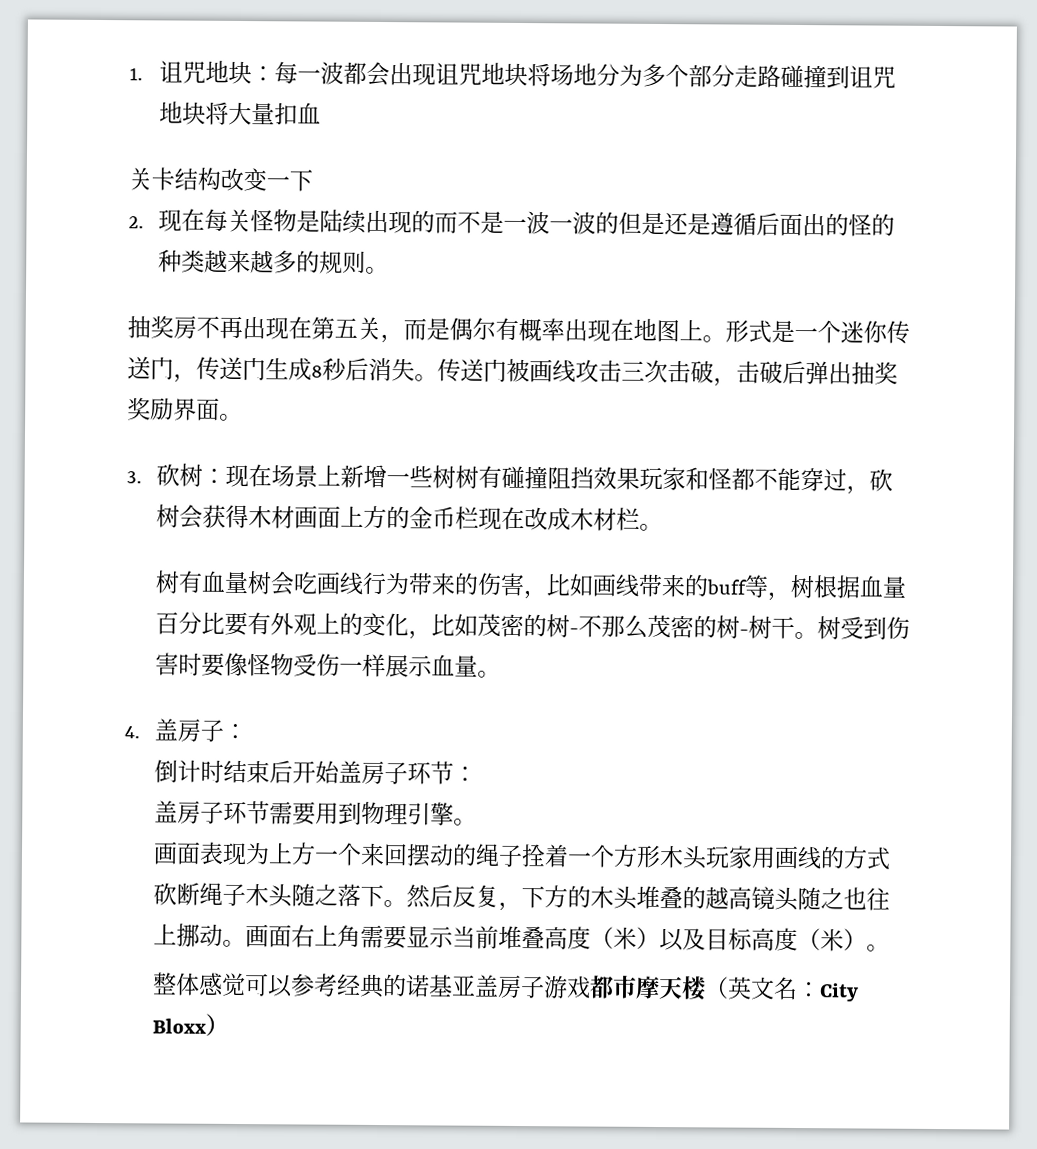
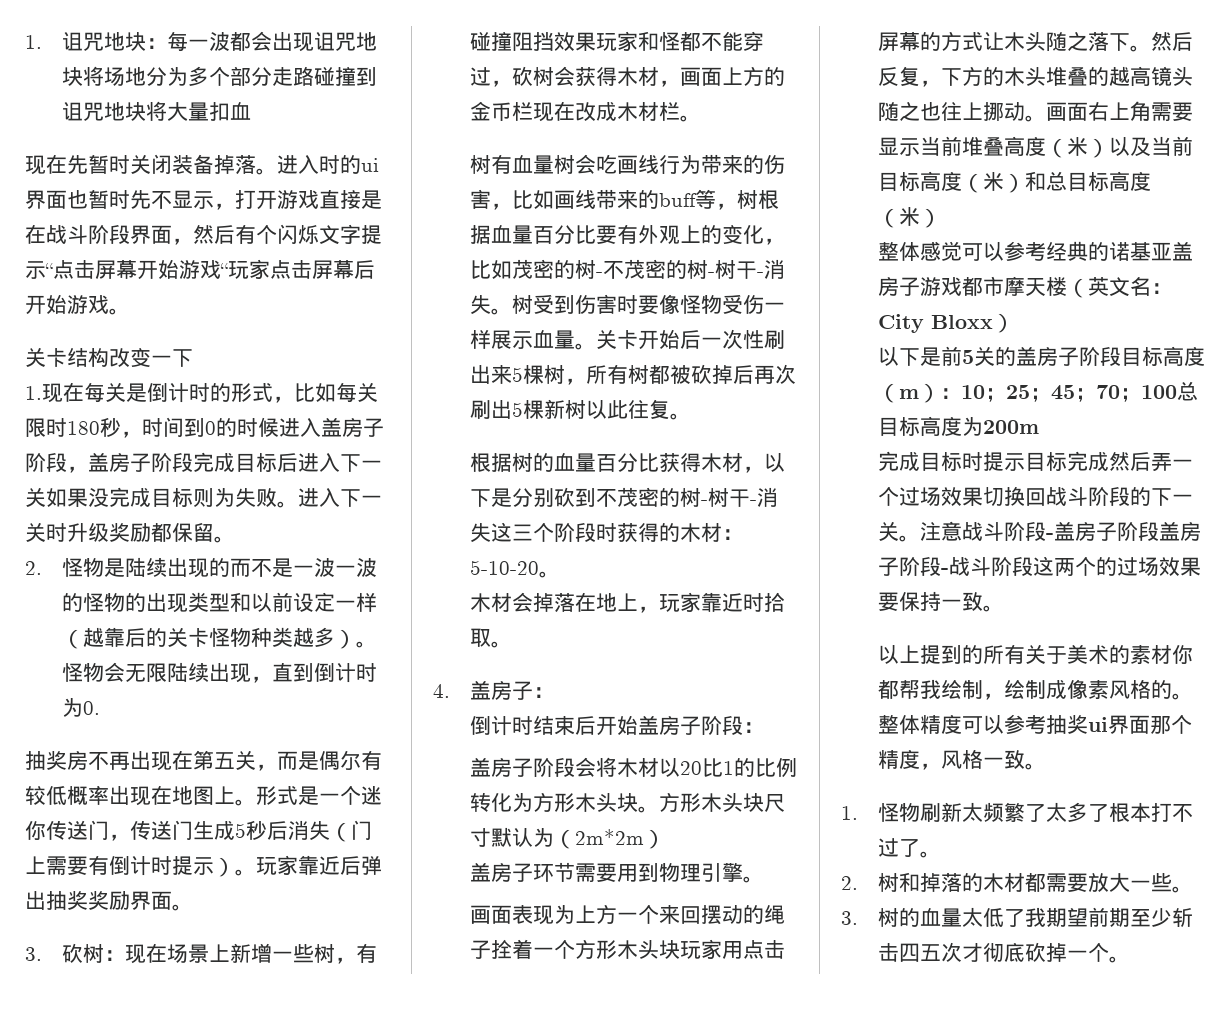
(321, 113) none -> [25,154,379,175] [25,189,382,210] [25,224,382,245] [25,259,375,280] [25,294,130,315] // 现在先暂时关闭装备掉落。进入时的ui界面也暂时先不显示，打开游戏直接是在战斗阶段界面，然后有个闪烁文字提示“点击屏幕开始游戏“玩家点击屏幕后开始游戏。
[128,216,144,229] 2. -> [25,386,42,400] 1.
(251, 220) none -> [126,382,378,403] [25,417,384,438] [25,452,382,473] [25,487,382,508] [25,522,235,543] [25,561,42,575] 是倒计时的形式，比如每关限时180秒，时间到0的时候进入盖房子阶段，盖房子阶段完成目标后进入下一关如果没完成目标则为失败。进入下一关时升级奖励都保留。 // 2.
[617,211,895,237] [157,249,389,275] 但是还是遵循后面出的怪的种类越来越多的规则。 -> [82,592,377,613] [61,627,377,649] [61,662,377,683] [61,698,100,717] 怪物的出现类型和以前设定一样（越靠后的关卡怪物种类越多）。怪物会无限陆续出现，直到倒计时为0.
(519, 328) none -> [25,786,67,805] 较低
[311,365,323,378] 8 -> [235,823,246,838] 5
[414,358,783,387] 。传送门被画线攻击三次击破，击破 -> [330,820,372,842] [25,855,340,877] （门上需要有倒计时提示）。玩家靠近
[454,465,479,489] 树 -> [334,957,356,964] ，
(295, 517) none -> [658,80,680,87] ，
[600,614,795,639] 那么茂密的树-树干 -> [623,259,785,279] [469,295,491,315] 茂密的树-树干-消失
(501, 674) none -> [595,329,785,350] [469,364,796,385] [469,399,691,420] [469,453,785,473] [469,487,778,507] [469,522,743,543] [469,560,560,578] [469,592,785,613] [469,628,512,648] 关卡开始后一次性刷出来5棵树，所有树都被砍掉后再次刷出5棵新树以此往复。 // 根据树的血量百分比获得木材，以下是分别砍到不茂密的树-树干-消失这三个阶段时获得的木材：5-10-20。 // 木材会掉落在地上，玩家靠近时拾取。
[406,761,477,785] 环节： -> [700,716,764,735] [469,757,797,778] [469,792,785,813] [469,827,665,849] 阶段： // 盖房子阶段会将木材以20比1的比例转化为方形木头块。方形木头块尺寸默认为（2m*2m）
[704,845,891,870] [152,882,246,907] 玩家用画线的方式砍断绳子 -> [658,939,785,959] [877,31,1004,51] 块玩家用点击屏幕的方式让
[704,927,890,952] 目标高度（米）。 -> [1150,136,1193,156] [877,171,1151,193] [877,207,941,228] 当前目标高度（米）和总目标高度（米）
(229, 1024) none -> [877,346,1205,366] [877,381,1198,403] [877,416,1039,436] [877,451,1193,472] [877,486,1193,507] [877,521,1201,542] [877,556,1201,576] [877,591,1004,612] [877,644,1193,665] [877,679,1193,700] [877,714,1192,734] [877,749,1046,770] [841,802,1193,822] [877,838,941,858] [841,872,1193,893] [841,907,1193,928] [877,942,1130,963] // 以下是前5关的盖房子阶段目标高度（m）：10；25；45；70；100总目标高度为200m // 完成目标时提示目标完成然后弄一个过场效果切换回战斗阶段的下一关。注意战斗阶段-盖房子阶段盖房子阶段-战斗阶段这两个的过场效果要保持一致。 // 以上提到的所有关于美术的素材你都帮我绘制，绘制成像素风格的。整体精度可以参考抽奖ui界面那个精度，风格一致。 // 1.怪物刷新太频繁了太多了根本打不过了。 // 2.树和掉落的木材都需要放大一些。 // 3.树的血量太低了我期望前期至少斩击四五次才彻底砍掉一个。

